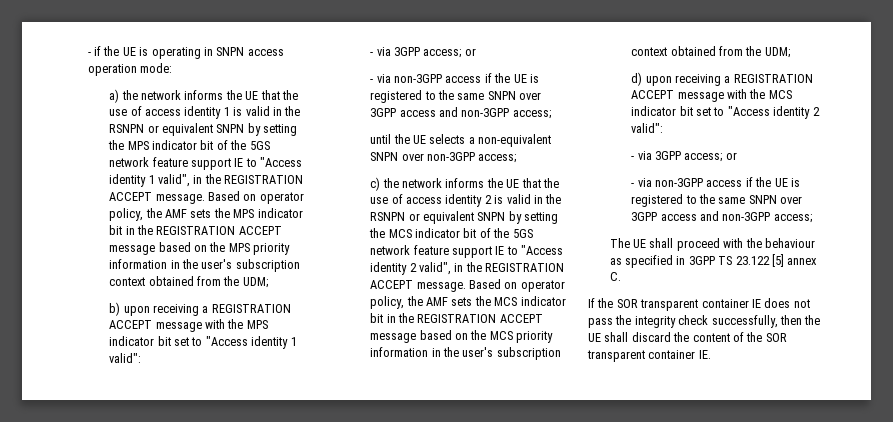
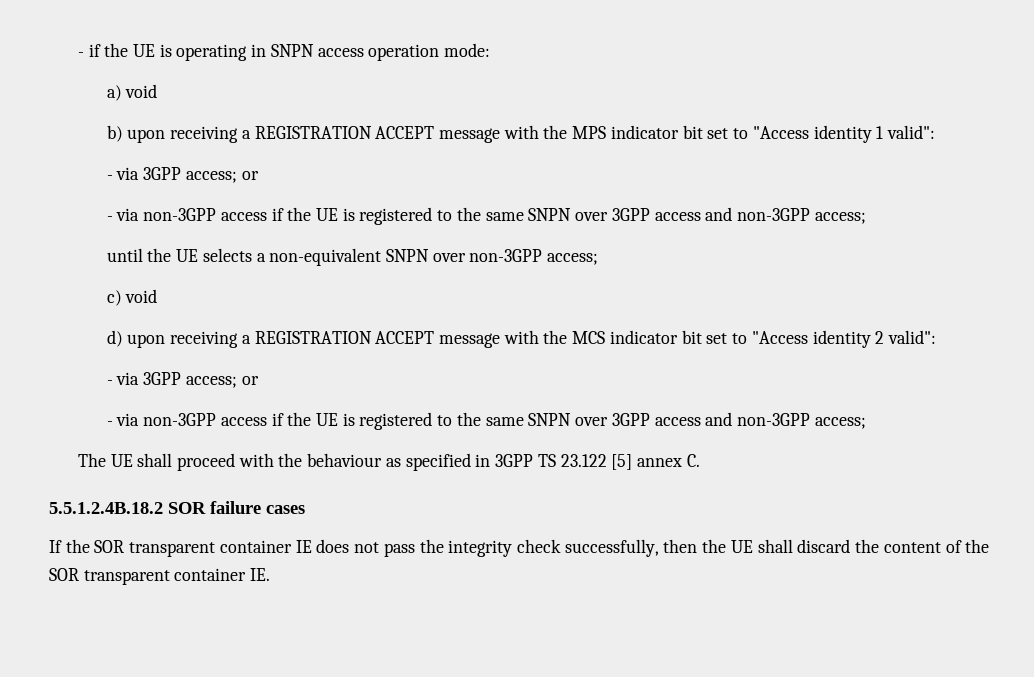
[121,90,298,100] [109,106,301,119] [109,123,298,136] [108,140,270,150] [109,157,303,170] [109,174,304,187] [109,191,304,204] [109,208,303,221] [109,225,282,235] [109,242,291,255] [109,259,300,272] [109,276,268,288] the network informs the UE that the use of access identity 1 is valid in the RSNPN or equivalent SNPN by setting the MPS indicator bit of the 5GS network feature support IE to "Access identity 1 valid", in the REGISTRATION ACCEPT message. Based on operator policy, the AMF sets the MPS indicator bit in the REGISTRATION ACCEPT message based on the MPS priority information in the user's subscription context obtained from the UDM; -> [125,84,158,98] void
[382,178,559,188] [370,194,562,207] [370,211,559,224] [369,228,533,238] [370,245,564,258] [370,262,565,275] [370,279,565,292] [370,296,566,309] [370,313,543,323] [370,330,554,343] [370,347,561,360] [631,46,790,58] the network informs the UE that the use of access identity 2 is valid in the RSNPN or equivalent SNPN by setting the MCS indicator bit of the 5GS network feature support IE to "Access identity 2 valid", in the REGISTRATION ACCEPT message. Based on operator policy, the AMF sets the MCS indicator bit in the REGISTRATION ACCEPT message based on the MCS priority information in the user's subscription context obtained from the UDM; -> [125,289,158,303] void
(621, 276) none -> [49,501,305,514] // 5.5.1.2.4B.18.2 SOR failure cases

